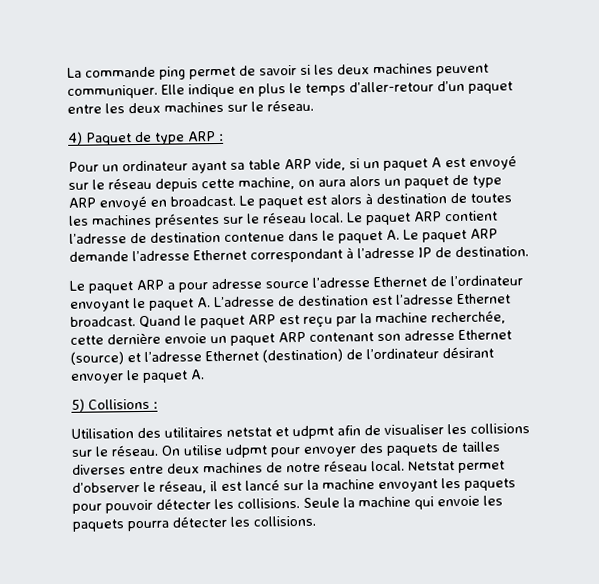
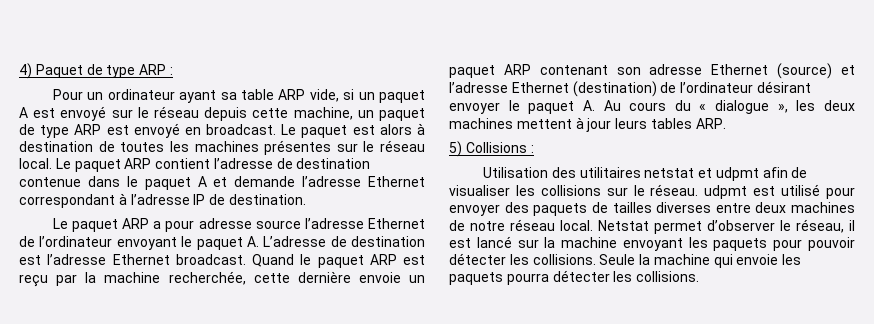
[67,63,489,80] [67,80,513,99] [67,99,314,114] La commande ping permet de savoir si les deux machines peuvent communiquer. Elle indique en plus le temps d’aller-retour d’un paquet entre les deux machines sur le réseau. // -> (19, 71) none
[298,175,381,188] on aura alors -> (353, 113) none
(96, 202) none -> [106,125,129,135] est
[386,228,498,243] A. Le paquet ARP -> [197,176,228,187] A et
(205, 374) none -> [603,100,855,114] [449,117,726,132] Au cours du « dialogue », les deux machines mettent à jour leurs tables ARP.
[161,444,268,458] On utilise udpmt -> [704,184,821,199] udpmt est utilisé

